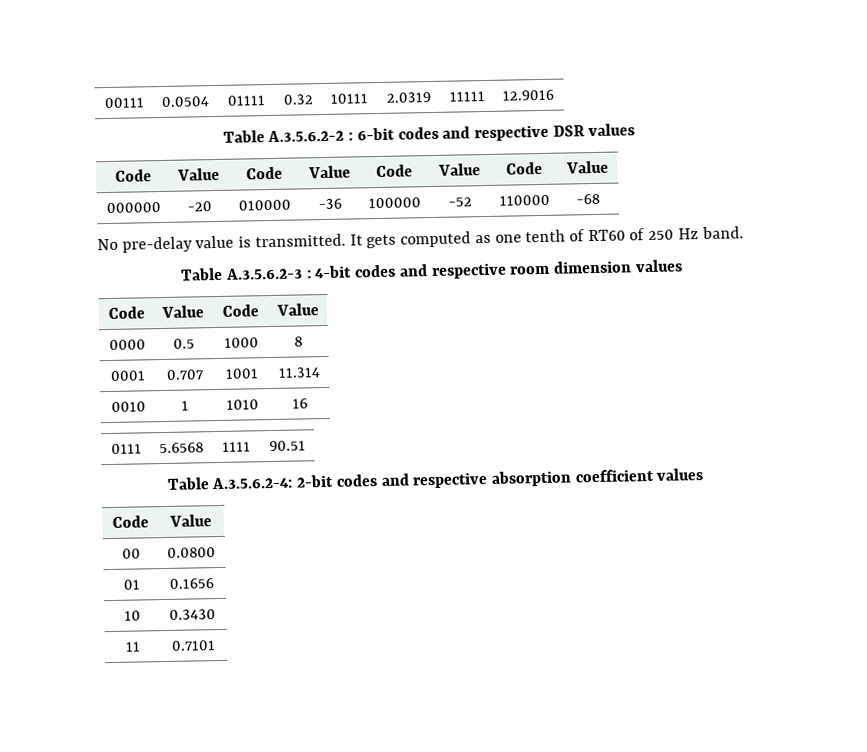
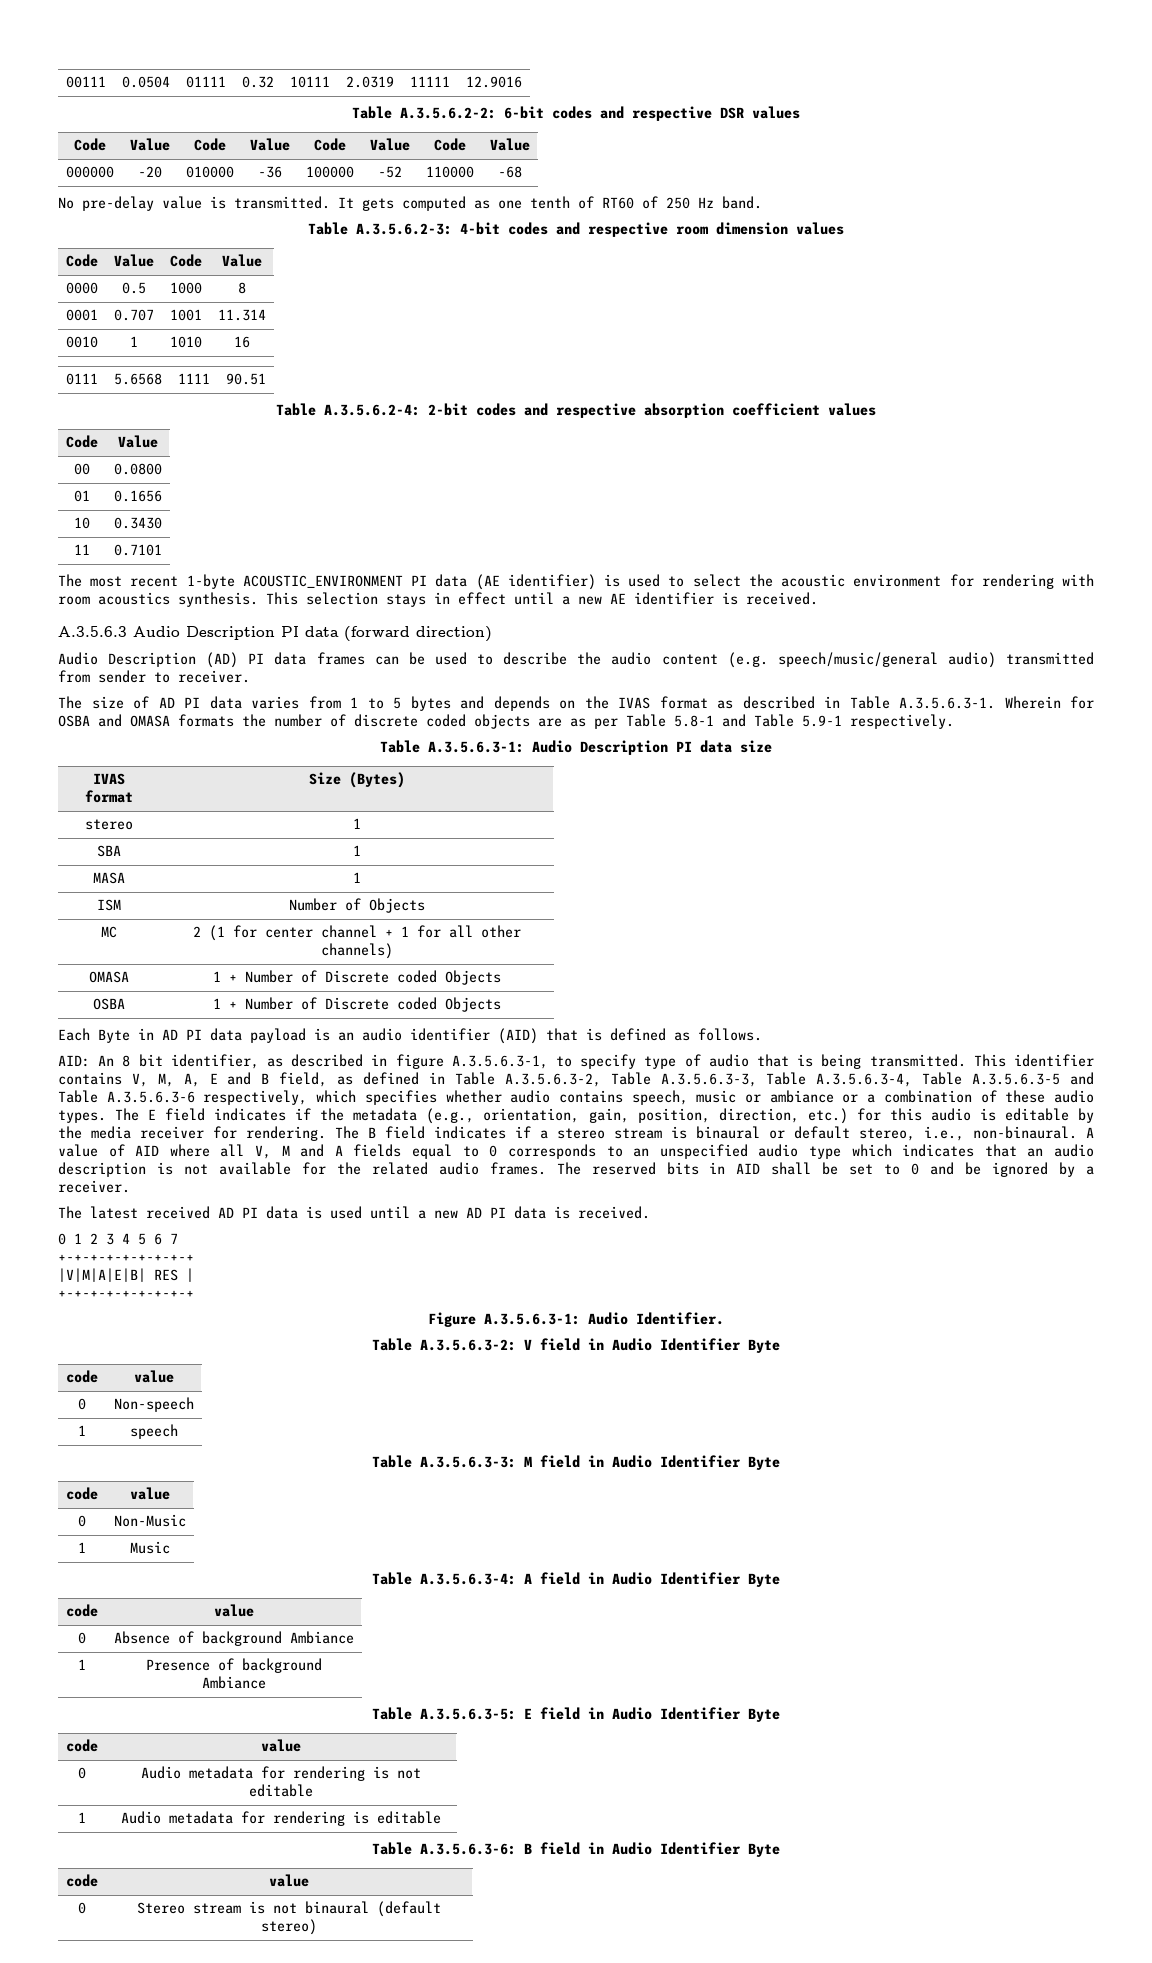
[267,129,354,143] A.3.5.6.2-2 : -> [400,107,496,119] A.3.5.6.2-2:
[224,267,312,280] A.3.5.6.2-3 : -> [356,223,452,235] A.3.5.6.2-3:
(216, 645) none -> [58,574,1094,590] [58,592,818,607] [58,626,492,642] [58,652,1094,668] [58,670,250,683] [58,696,1094,711] [58,714,954,729] [380,740,772,755] [93,773,125,785] [85,790,133,803] [308,772,405,788] [85,819,133,830] [352,818,361,829] [97,845,121,857] [352,845,361,856] [93,872,125,884] [352,872,361,883] [97,899,121,911] [288,898,425,913] [101,926,117,938] [192,925,521,941] [320,943,393,959] [89,971,129,983] [212,970,501,985] [93,998,125,1010] [212,997,501,1012] [58,1028,762,1044] [58,1054,1095,1069] [58,1072,1095,1087] [58,1090,1095,1105] [58,1108,1095,1124] [58,1126,1094,1141] [58,1144,1094,1159] [58,1162,1094,1177] [58,1180,130,1193] [58,1206,650,1219] [58,1233,178,1245] [58,1254,194,1262] [58,1268,194,1282] [58,1290,194,1298] [428,1312,724,1327] [372,1338,780,1353] [66,1370,98,1383] [133,1370,174,1383] [78,1398,86,1410] [113,1397,194,1412] [78,1425,86,1436] [129,1424,178,1439] [372,1455,780,1470] [66,1487,98,1500] [129,1487,170,1500] [78,1515,86,1527] [113,1514,186,1527] [78,1542,86,1553] [129,1541,170,1554] [372,1572,780,1587] [66,1604,98,1617] [213,1604,254,1617] [78,1632,86,1644] [113,1631,354,1646] [78,1659,86,1670] [145,1658,322,1673] [201,1676,266,1689] [372,1707,780,1722] [66,1739,98,1752] [261,1739,301,1752] [78,1767,86,1779] [141,1766,421,1781] [249,1784,313,1797] [78,1812,86,1823] [121,1811,441,1826] [372,1842,780,1857] [66,1874,98,1887] [269,1874,309,1887] [78,1902,86,1914] [137,1901,441,1917] [261,1919,317,1935] // The most recent 1-byte ACOUSTIC_ENVIRONMENT PI data (AE identifier) is used to select the acoustic environment for rendering with room acoustics synthesis. This selection stays in effect until a new AE identifier is received. // A.3.5.6.3 Audio Description PI data (forward direction) // Audio Description (AD) PI data frames can be used to describe the audio content (e.g. speech/music/general audio) transmitted from sender to receiver. // The size of AD PI data varies from 1 to 5 bytes and depends on the IVAS format as described in Table A.3.5.6.3-1. Wherein for OSBA and OMASA formats the number of discrete coded objects are as per Table 5.8-1 and Table 5.9-1 respectively. // Table A.3.5.6.3-1: Audio Description PI data size // IVAS format | Size (Bytes) // stereo | 1 // SBA | 1 // MASA | 1 // ISM | Number of Objects // MC | 2 (1 for center channel + 1 for all other channels) // OMASA | 1 + Number of Discrete coded Objects // OSBA | 1 + Number of Discrete coded Objects // Each Byte in AD PI data payload is an audio identifier (AID) that is defined as follows. // AID: An 8 bit identifier, as described in figure A.3.5.6.3-1, to specify type of audio that is being transmitted. This identifier contains V, M, A, E and B field, as defined in Table A.3.5.6.3-2, Table A.3.5.6.3-3, Table A.3.5.6.3-4, Table A.3.5.6.3-5 and Table A.3.5.6.3-6 respectively, which specifies whether audio contains speech, music or ambiance or a combination of these audio types. The E field indicates if the metadata (e.g., orientation, gain, position, direction, etc.) for this audio is editable by the media receiver for rendering. The B field indicates if a stereo stream is binaural or default stereo, i.e., non-binaural. A value of AID where all V, M and A fields equal to 0 corresponds to an unspecified audio type which indicates that an audio description is not available for the related audio frames. The reserved bits in AID shall be set to 0 and be ignored by a receiver. // The latest received AD PI data is used until a new AD PI data is received. // 0 1 2 3 4 5 6 7 // +-+-+-+-+-+-+-+-+ // |V|M|A|E|B| RES | // +-+-+-+-+-+-+-+-+ // Figure A.3.5.6.3-1: Audio Identifier. // Table A.3.5.6.3-2: V field in Audio Identifier Byte // code | value // 0 | Non-speech // 1 | speech // Table A.3.5.6.3-3: M field in Audio Identifier Byte // code | value // 0 | Non-Music // 1 | Music // Table A.3.5.6.3-4: A field in Audio Identifier Byte // code | value // 0 | Absence of background Ambiance // 1 | Presence of background Ambiance // Table A.3.5.6.3-5: E field in Audio Identifier Byte // code | value // 0 | Audio metadata for rendering is not editable // 1 | Audio metadata for rendering is editable // Table A.3.5.6.3-6: B field in Audio Identifier Byte // code | value // 0 | Stereo stream is not binaural (default stereo)

